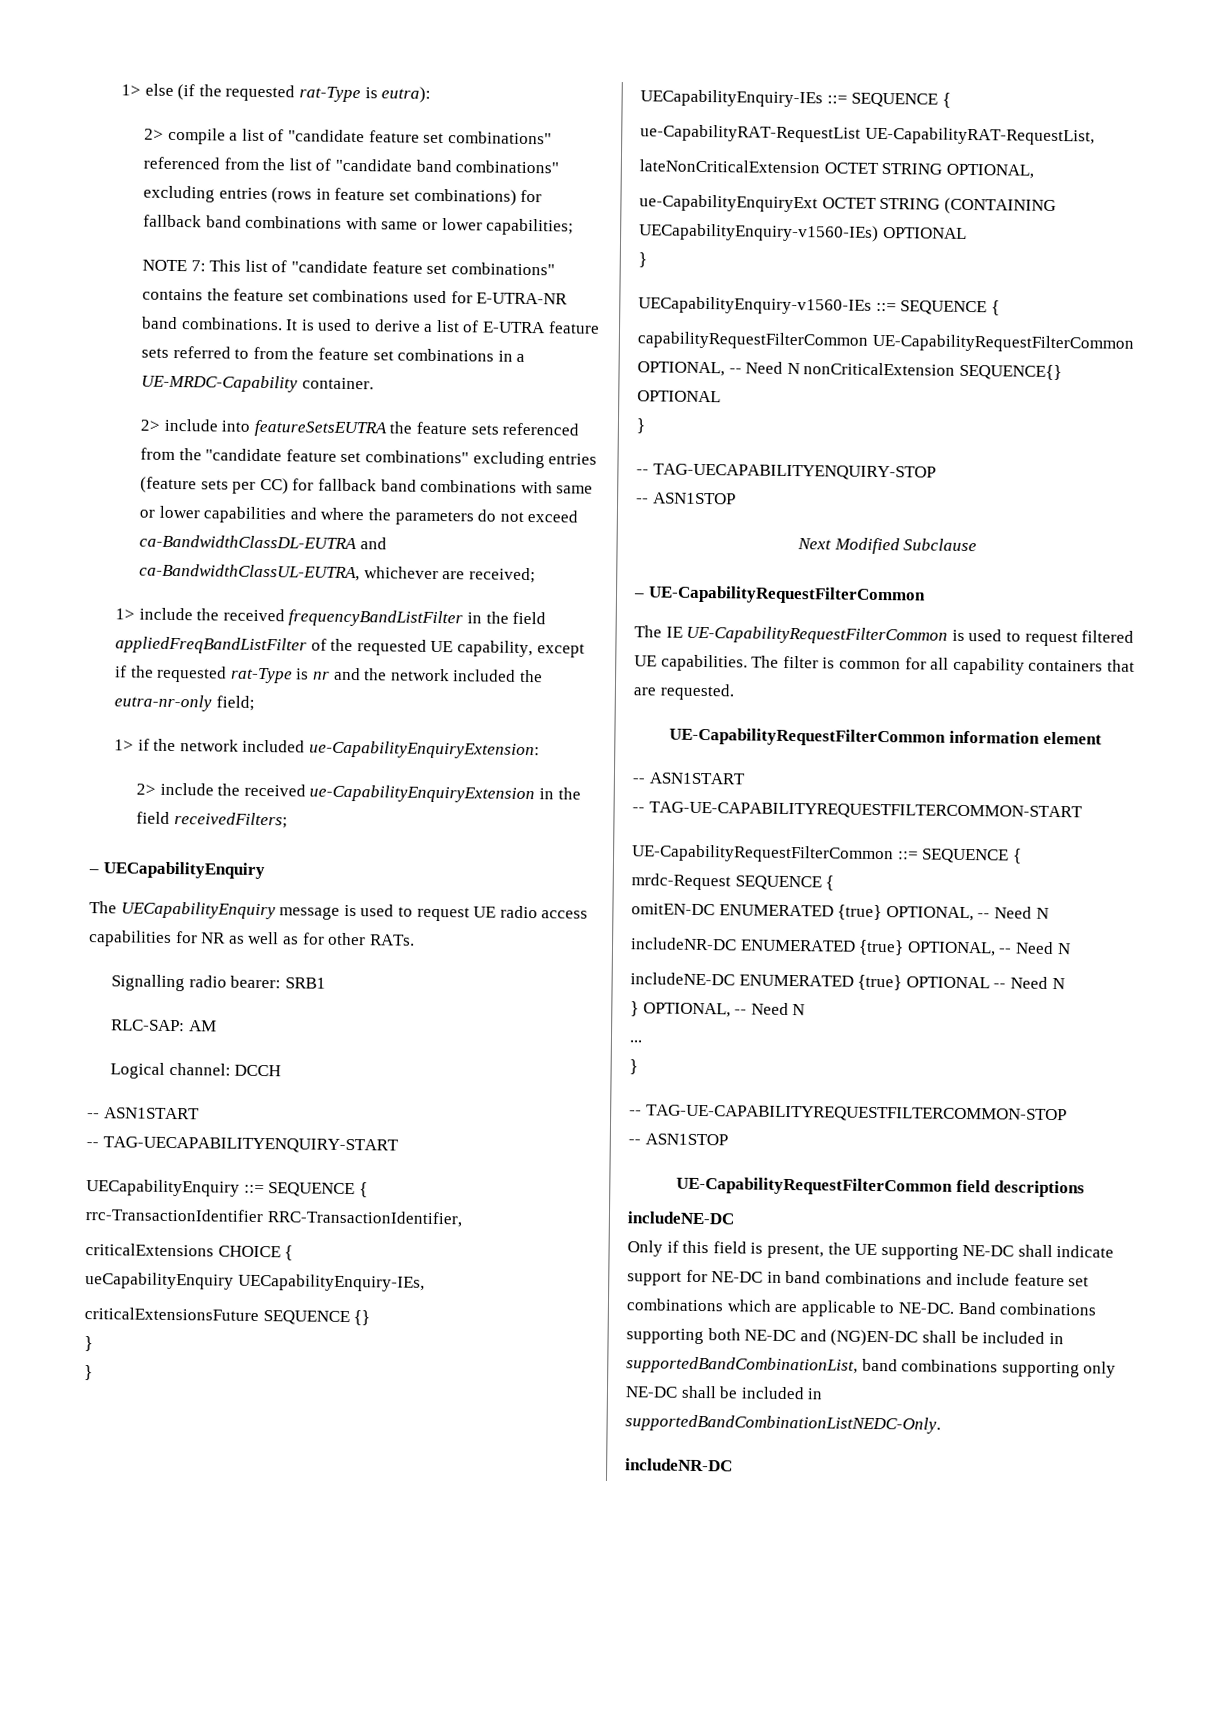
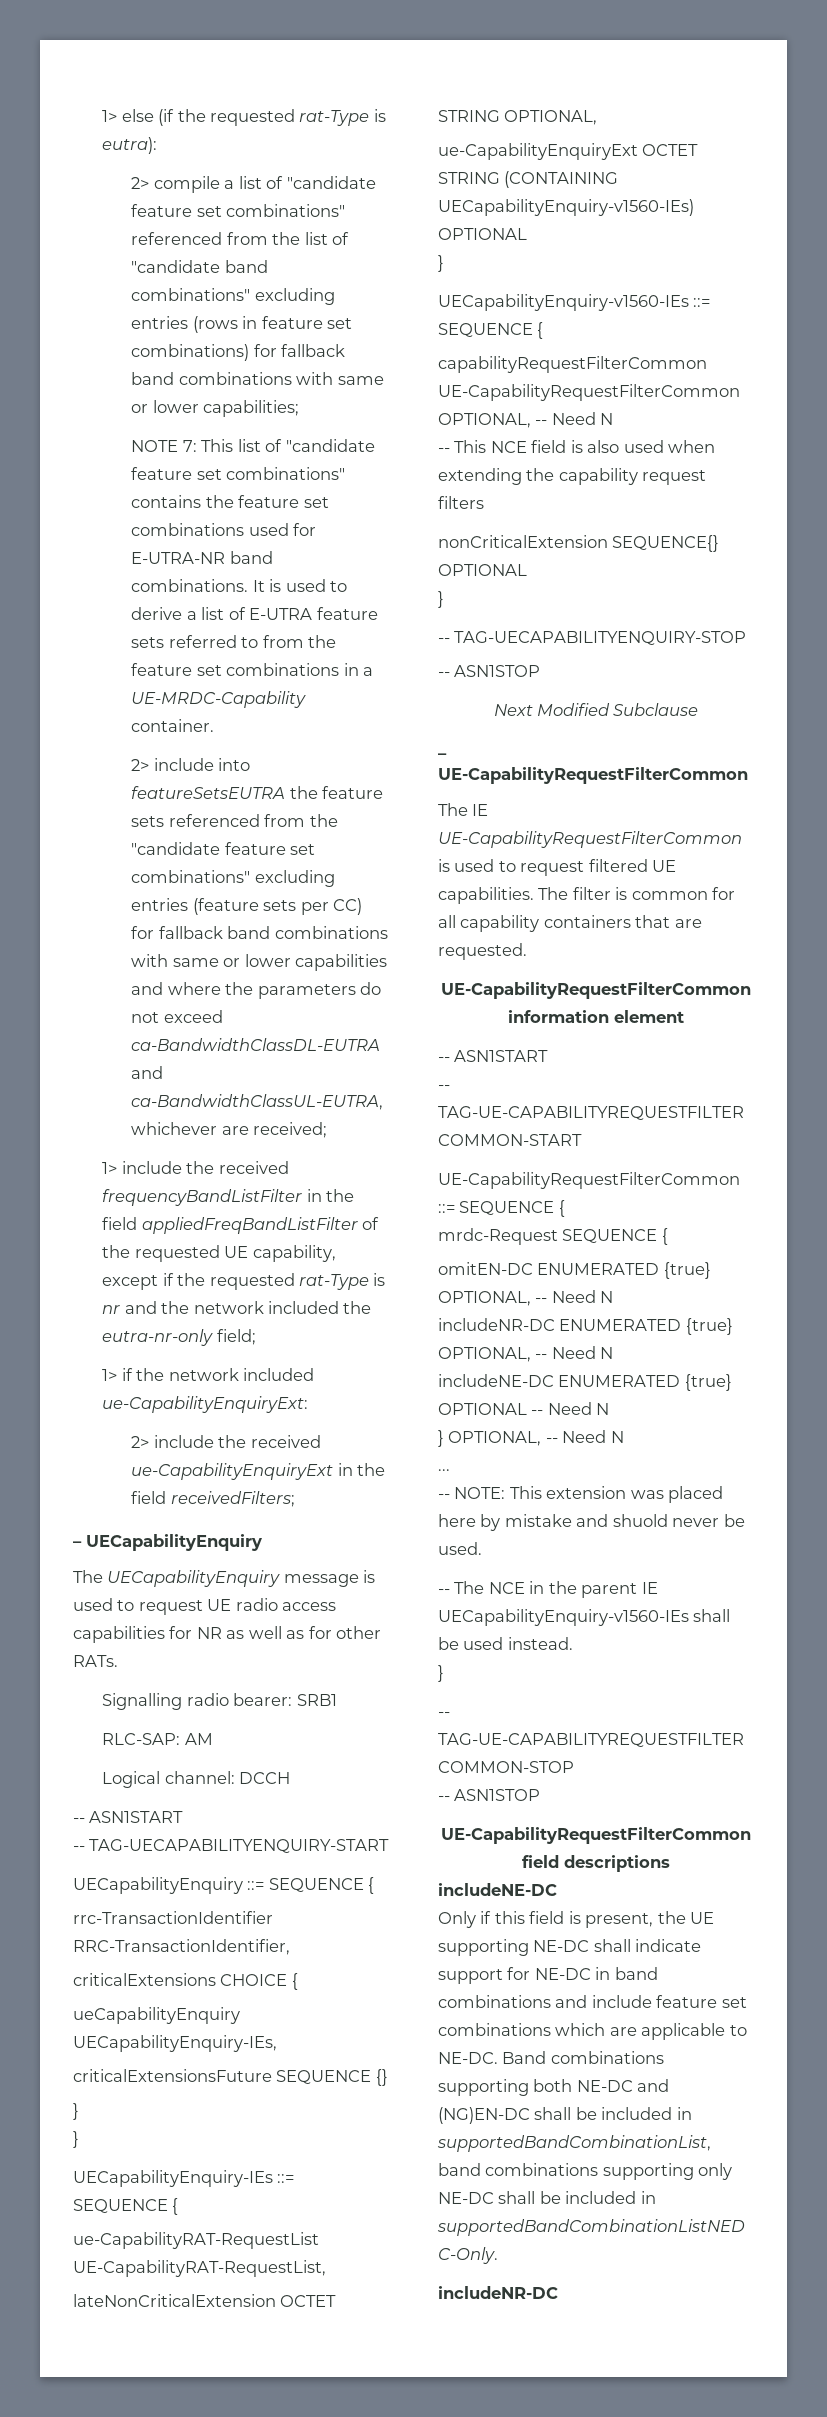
[308,740,540,760] ue-CapabilityEnquiryExtension: -> [102,1396,309,1413] ue-CapabilityEnquiryExt:
[309,784,536,804] ue-CapabilityEnquiryExtension -> [131,1463,334,1480] ue-CapabilityEnquiryExt
(800, 368) none -> [438,440,716,453] [438,468,707,485] [438,496,484,509] // -- This NCE field is also used when extending the capability request filters //
(642, 1041) none -> [438,1486,724,1503] [438,1514,745,1531] [438,1542,482,1555] [438,1581,658,1598] [438,1609,731,1626] [438,1637,573,1650] // -- NOTE: This extension was placed here by mistake and shuold never be used. // -- The NCE in the parent IE UECapabilityEnquiry-v1560-IEs shall be used instead.

